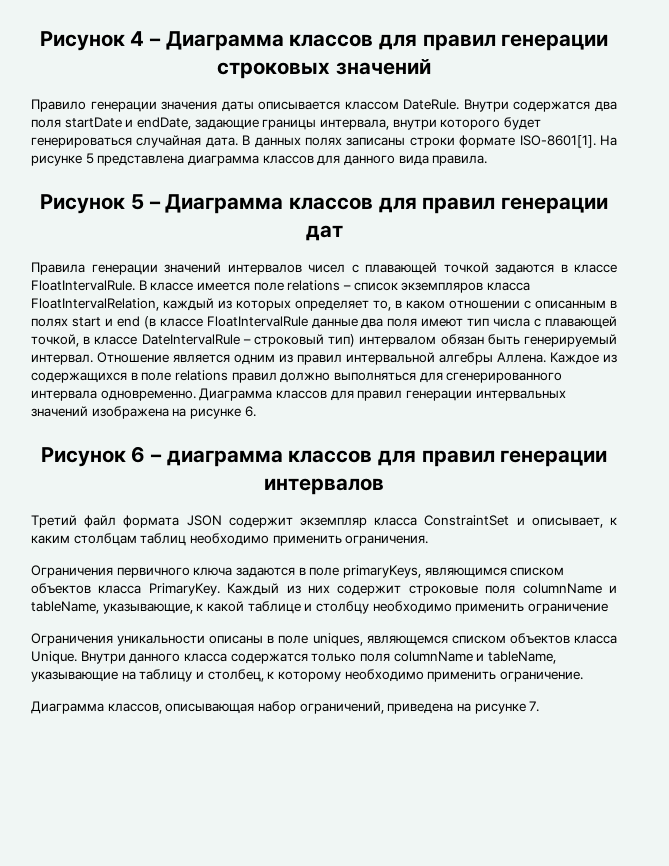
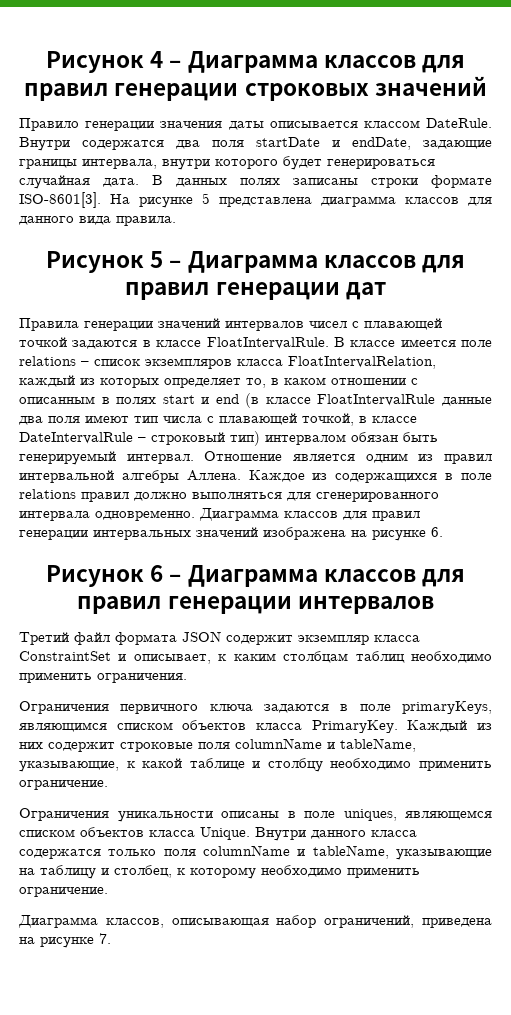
[519,135,596,148] ISO-8601[1]. -> [19,192,101,208] ISO-8601[3].
[166,450,283,467] диаграмма -> [187,565,318,587] Диаграмма
[527,603,608,614] ограничение -> [19,780,108,790] ограничение.

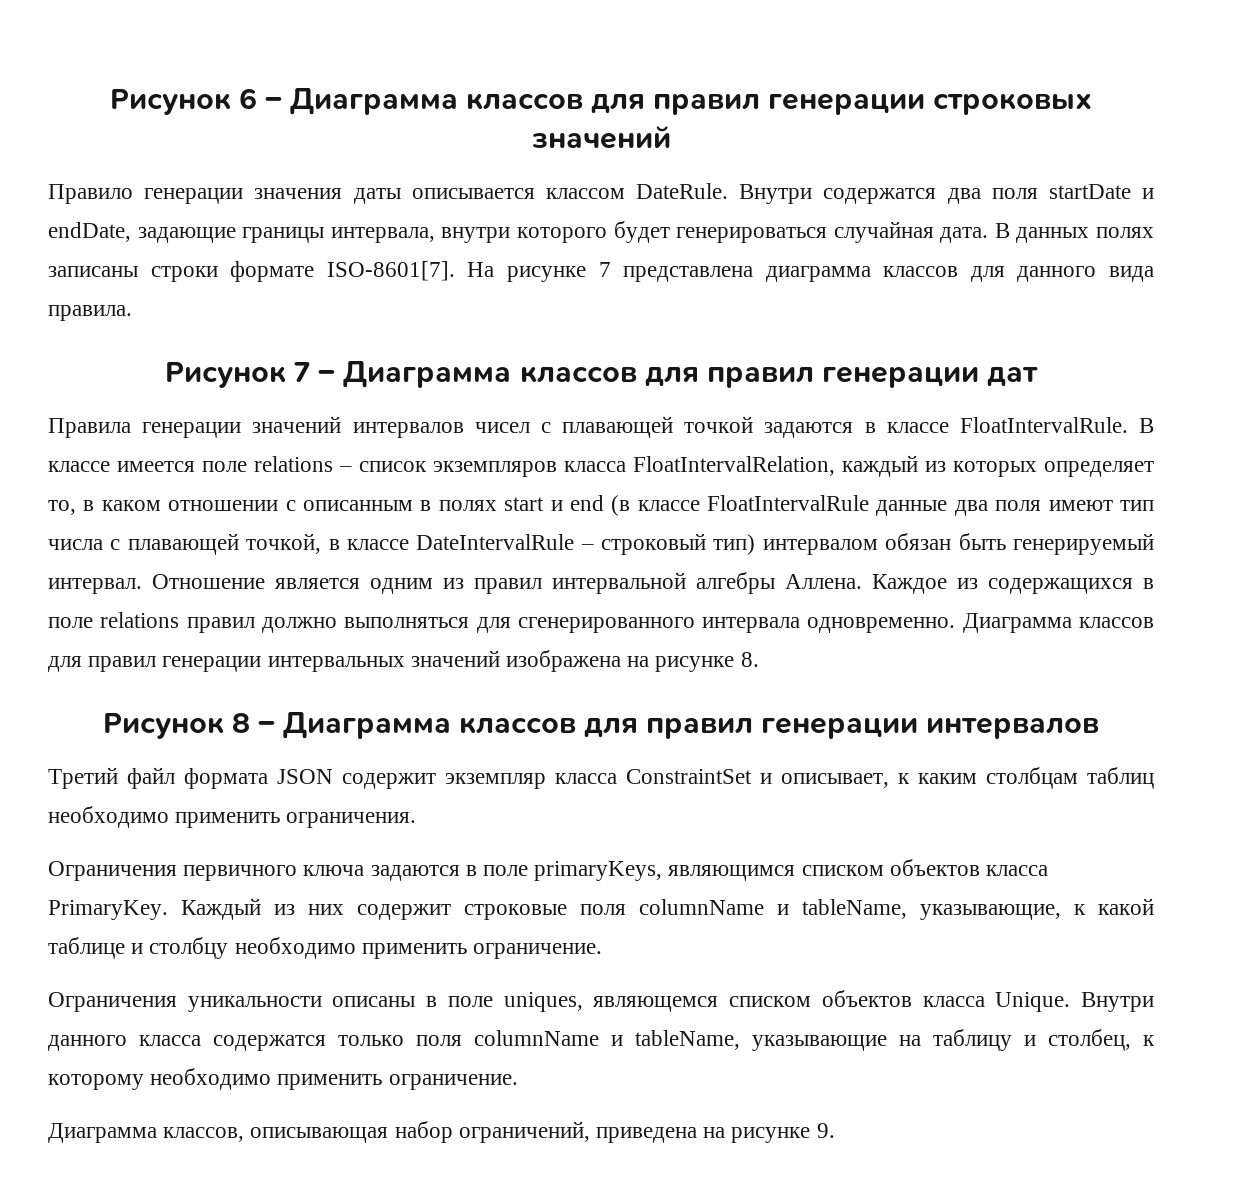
[46,51,164,73] Рисунок 4 -> [109,88,257,115] Рисунок 6
[19,192,101,208] ISO-8601[3]. -> [326,261,455,281] ISO-8601[7].
[202,193,210,204] 5 -> [598,262,611,277] 7
[150,251,164,268] 5 -> [294,362,311,382] 7
[431,527,443,537] [46,565,164,587] 6. // Рисунок 6 -> [740,652,759,667] [102,713,250,739] 8. // Рисунок 8
[99,933,111,944] 7. -> [816,1123,835,1138] 9.

